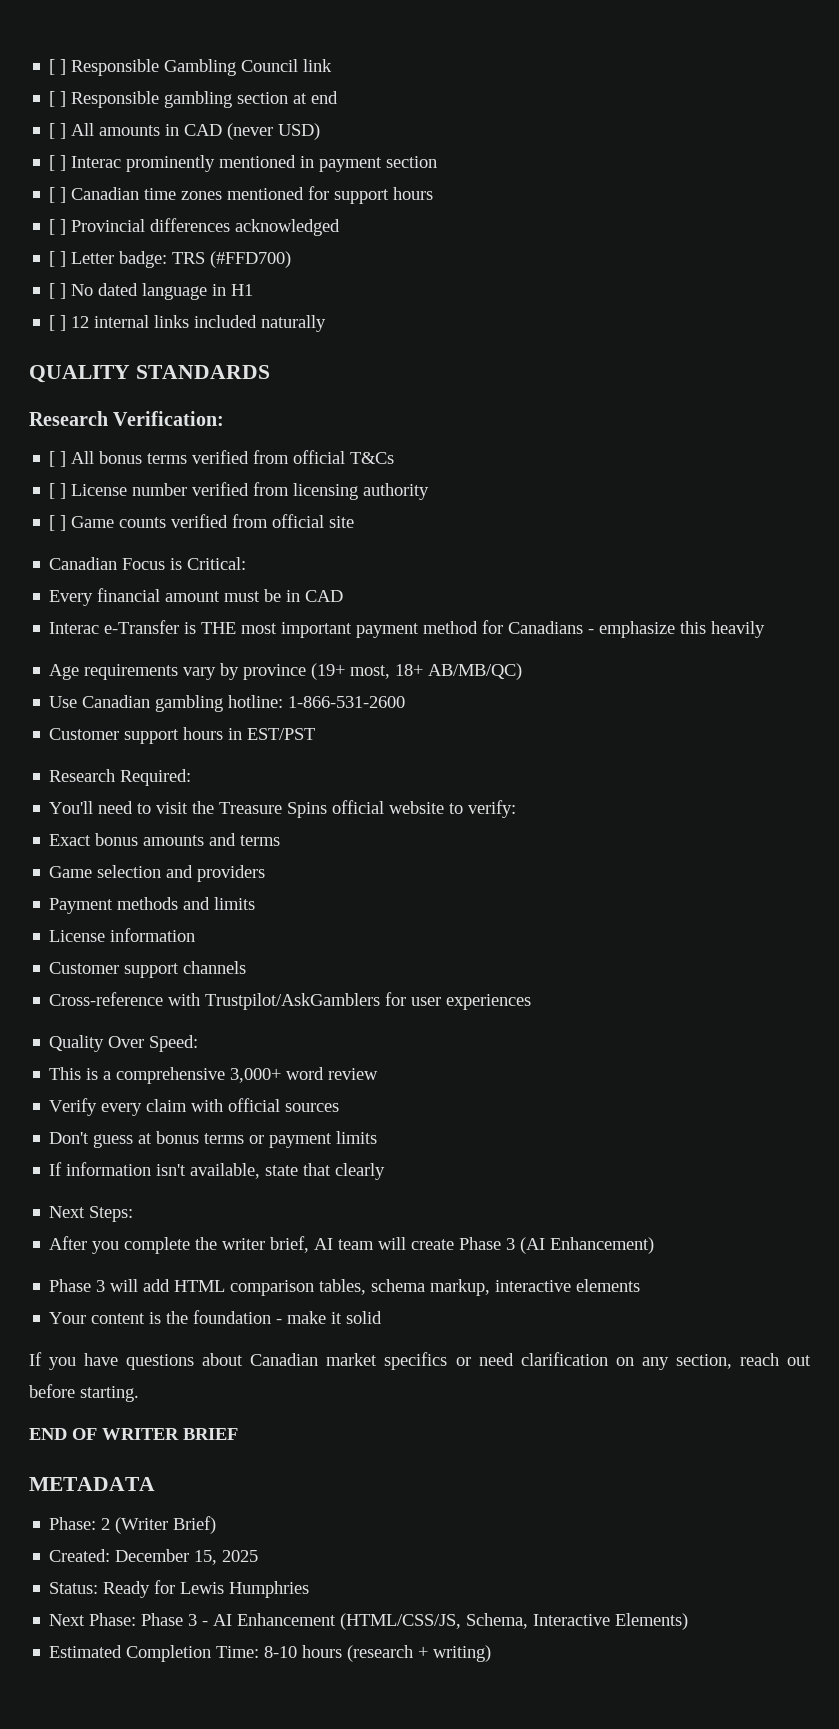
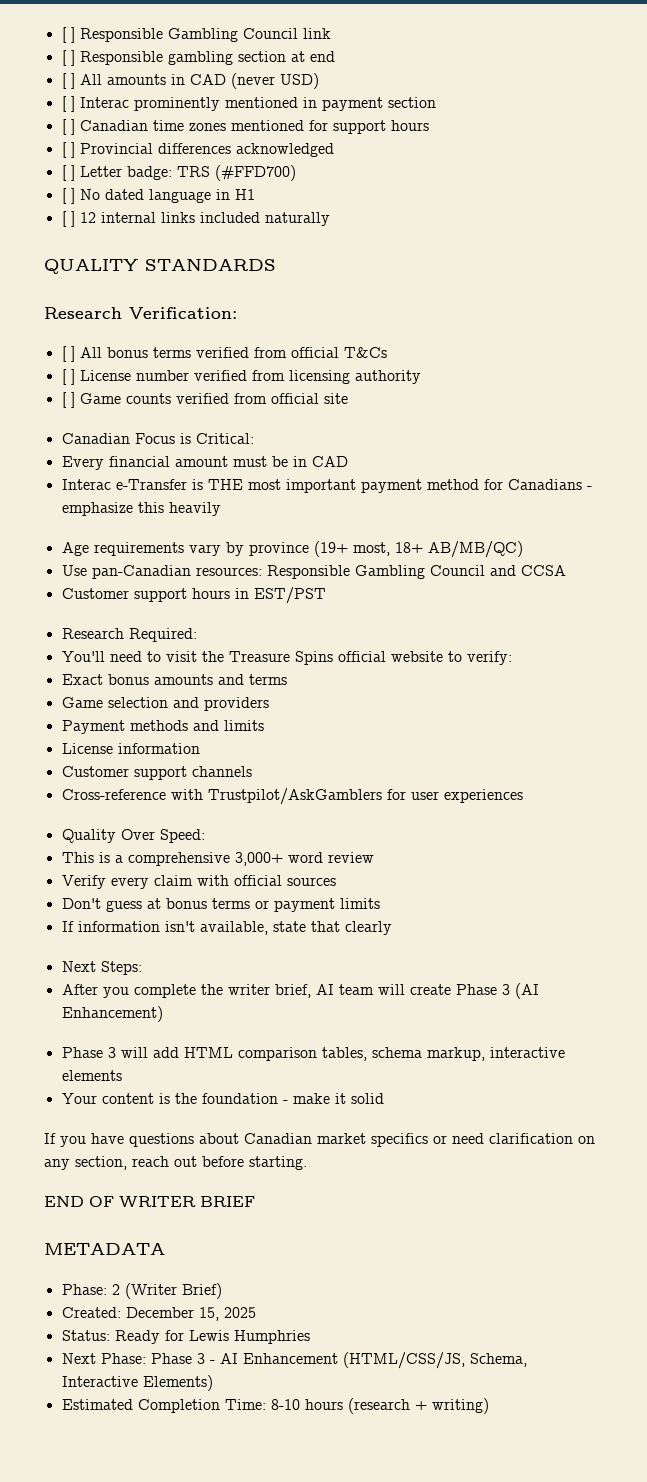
[82,695,406,712] Canadian gambling hotline: 1-866-531-2600 -> [91,565,566,579] pan-Canadian resources: Responsible Gambling Council and CCSA

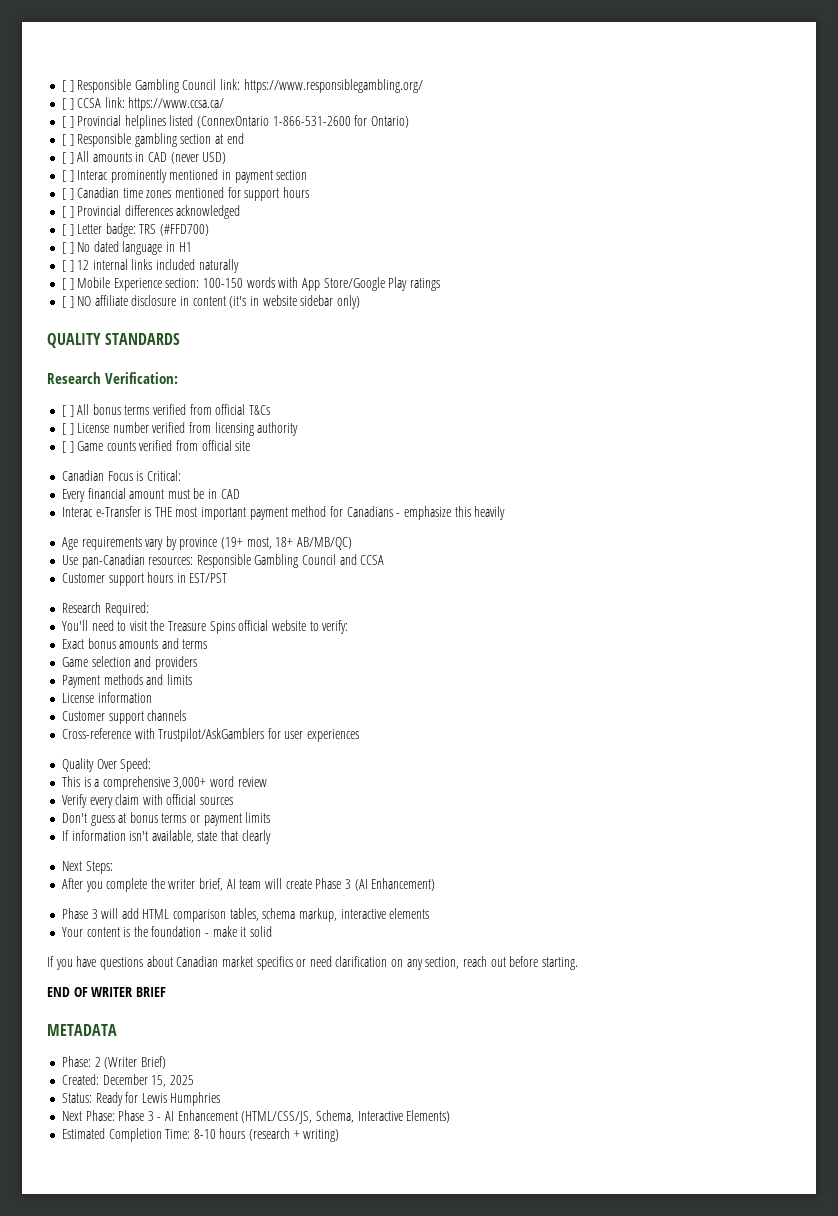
[302,28,331,39] link -> [220,79,423,93] [61,97,225,111] [61,115,410,129] link: https://www.responsiblegambling.org/ // [ ] CCSA link: https://www.ccsa.ca/ // [ ] Provincial helplines listed (ConnexOntario 1-866-531-2600 for Ontario)
(330, 219) none -> [61,277,440,291] [61,295,360,309] // [ ] Mobile Experience section: 100-150 words with App Store/Google Play ratings // [ ] NO affiliate disclosure in content (it's in website sidebar only)

